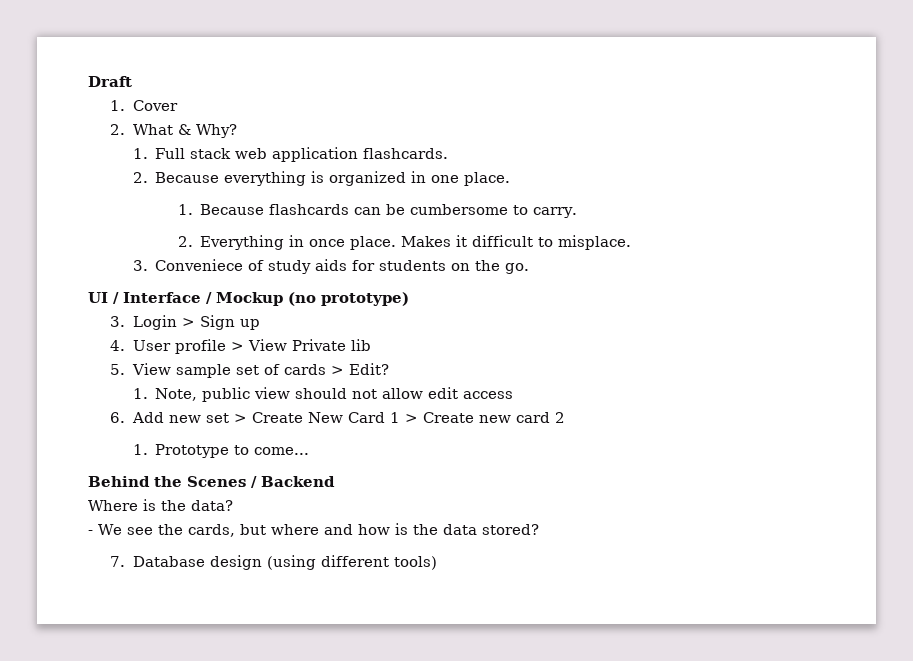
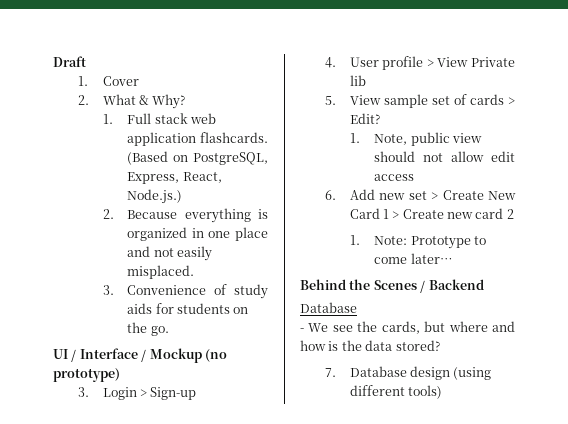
(449, 153) none -> [127,151,268,165] [127,172,222,184] [127,189,183,204] (Based on PostgreSQL, Express, React, Node.js.)
[464,172,511,186] [177,204,578,218] [177,235,632,250] [132,259,244,271] place. // 1. Because flashcards can be cumbersome to carry. // 2. Everything in once place. Makes it difficult to misplace. // 3. Conveniece -> [234,227,268,241] [127,246,213,261] [127,265,195,279] [102,285,207,295] place and not easily misplaced. // 3. Convenience
[199,315,260,330] Sign up -> [150,387,197,400] Sign-up
(148, 449) none -> [374,236,408,245] Note:
[254,447,310,455] come... -> [374,253,453,264] come later…
[88,499,233,511] Where is the data? -> [300,302,357,313] Database

